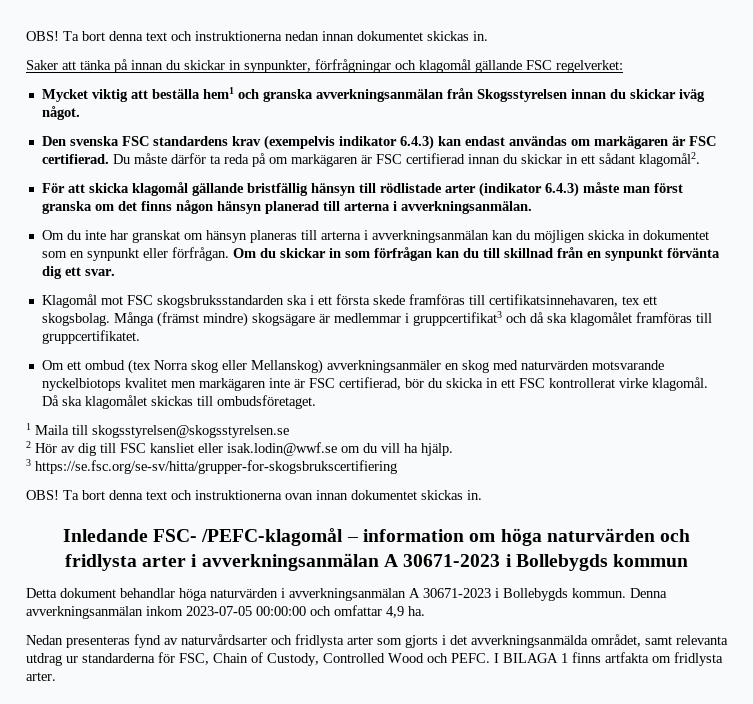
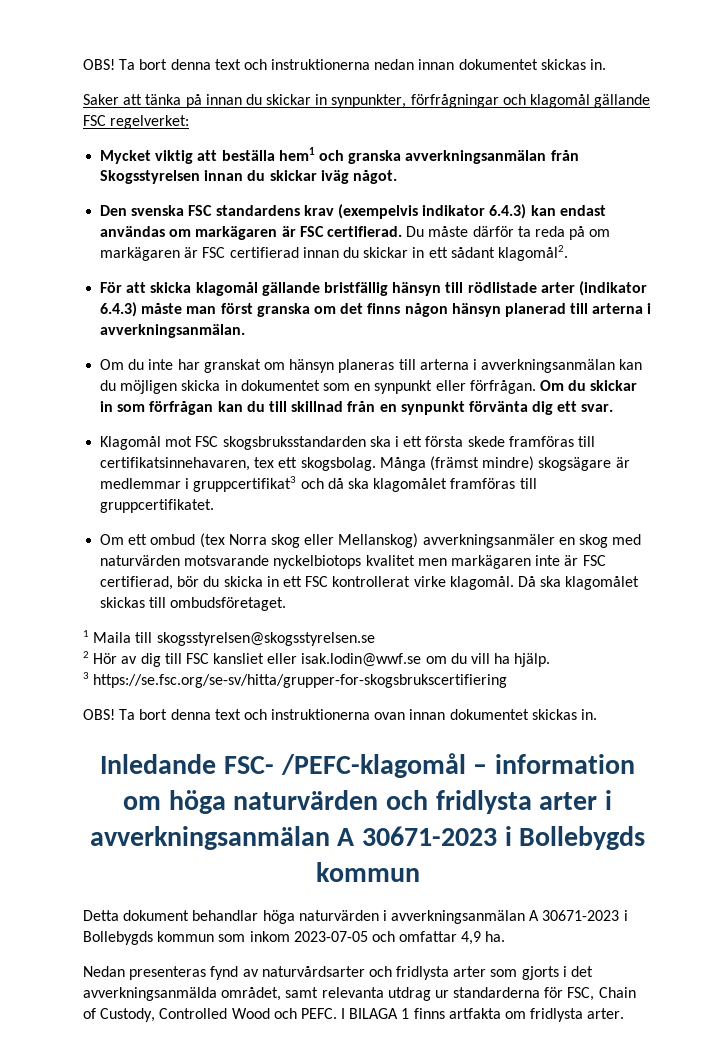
[572,588,667,598] [26,606,143,619] kommun. Denna avverkningsanmälan -> [157,931,246,942] kommun som
[256,606,306,616] 00:00:00 -> (368, 936) none

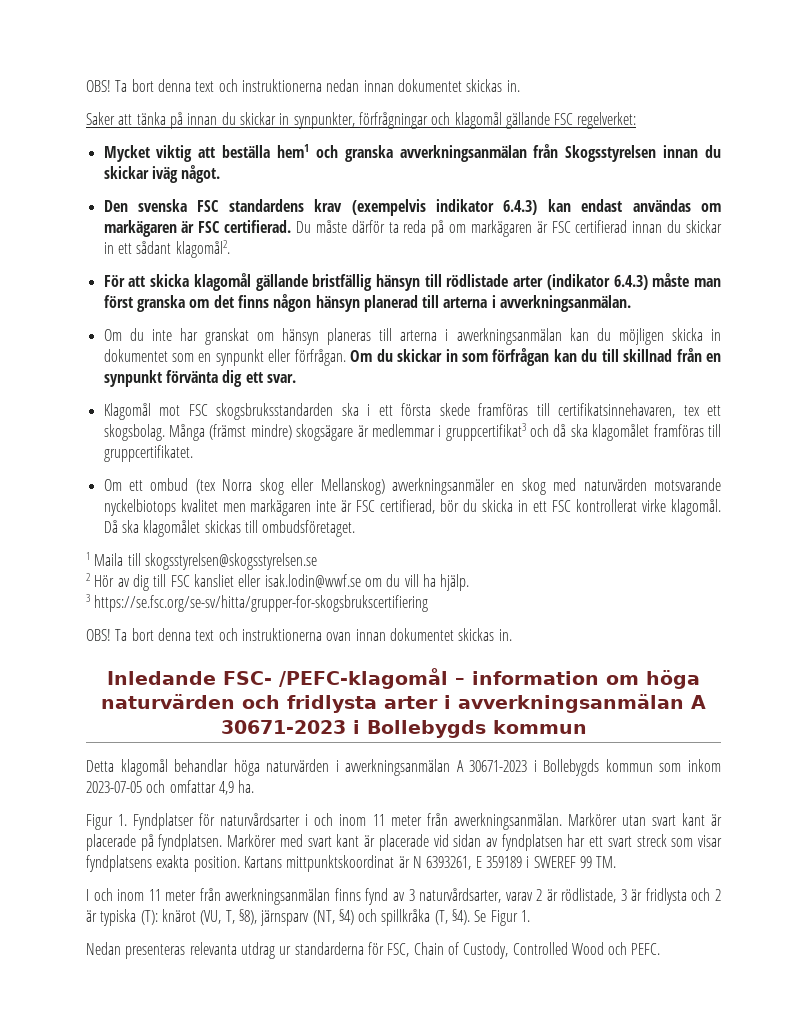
[123,910,190,921] dokument -> [120,759,168,776] klagomål
[83,966,594,980] [83,987,319,1001] Nedan presenteras fynd av naturvårdsarter och fridlysta arter som gjorts i det avverkningsanmälda området, samt -> [86,813,722,830] [86,834,722,851] [86,855,617,872] [86,888,721,905] [86,909,531,926] [86,942,186,959] Figur 1. Fyndplatser för naturvårdsarter i och inom 11 meter från avverkningsanmälan. Markörer utan svart kant är placerade på fyndplatsen. Markörer med svart kant är placerade vid sidan av fyndplatsen har ett svart streck som visar fyndplatsens exakta position. Kartans mittpunktskoordinat är N 6393261, E 359189 i SWEREF 99 TM. // I och inom 11 meter från avverkningsanmälan finns fynd av 3 naturvårdsarter, varav 2 är rödlistade, 3 är fridlysta och 2 är typiska (T): knärot (VU, T, §8), järnsparv (NT, §4) och spillkråka (T, §4). Se Figur 1. // Nedan presenteras
[341,1008,625,1022] I BILAGA 1 finns artfakta om fridlysta arter. -> (661, 949) none

